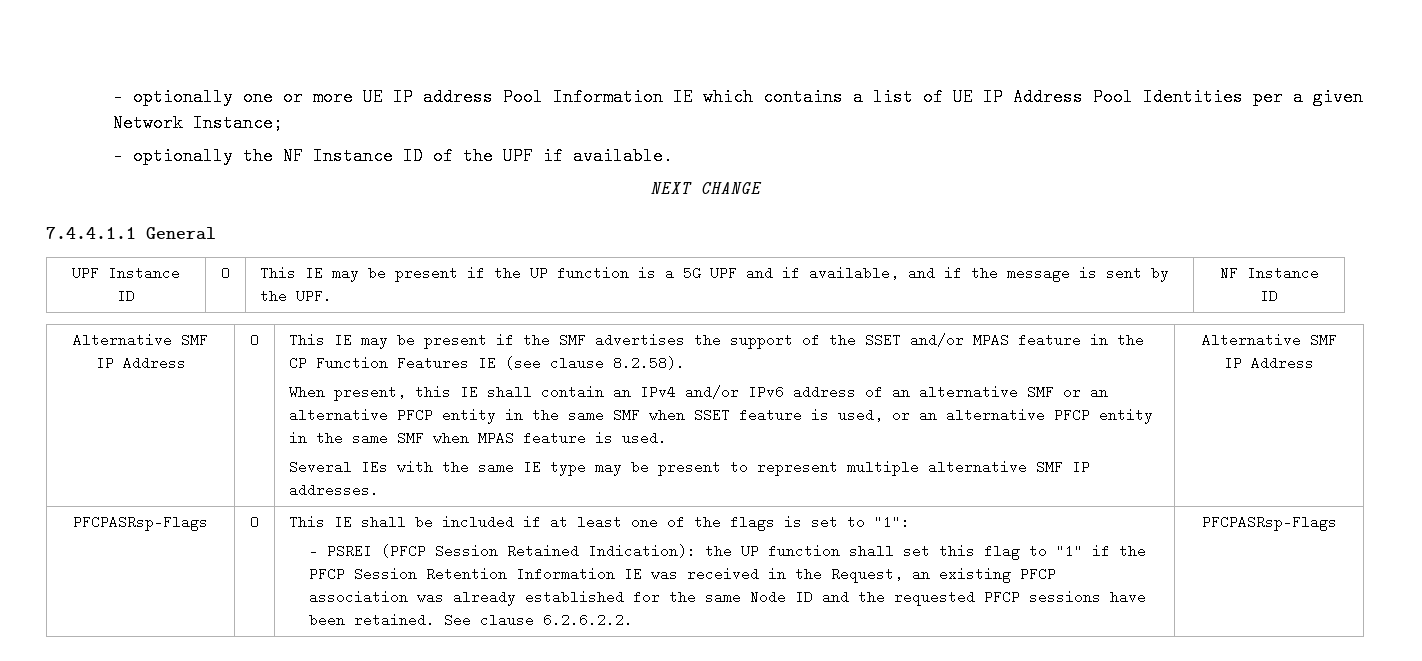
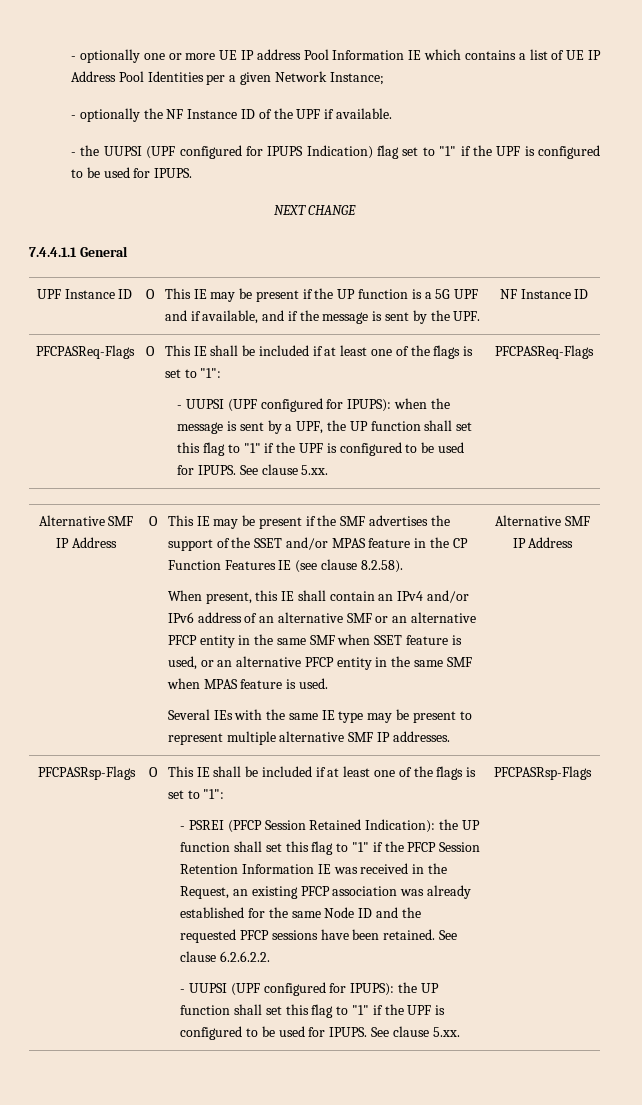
(673, 156) none -> [71,145,600,159] [71,167,193,178] // - the UUPSI (UPF configured for IPUPS Indication) flag set to "1" if the UPF is configured to be used for IPUPS.
(1278, 296) none -> [35,345,135,359] [145,346,155,356] [164,345,474,359] [164,368,222,378] [177,398,450,412] [177,420,473,434] [177,442,464,456] [177,464,329,475] [495,345,594,359] // PFCPASReq-Flags | O | This IE shall be included if at least one of the flags is set to "1": // - UUPSI (UPF configured for IPUPS): when the message is sent by a UPF, the UP function shall set this flag to "1" if the UPF is configured to be used for IPUPS. See clause 5.xx. | PFCPASReq-Flags
(633, 620) none -> [180,982,439,996] [180,1004,446,1018] [180,1026,460,1040] // - UUPSI (UPF configured for IPUPS): the UP function shall set this flag to "1" if the UPF is configured to be used for IPUPS. See clause 5.xx.

